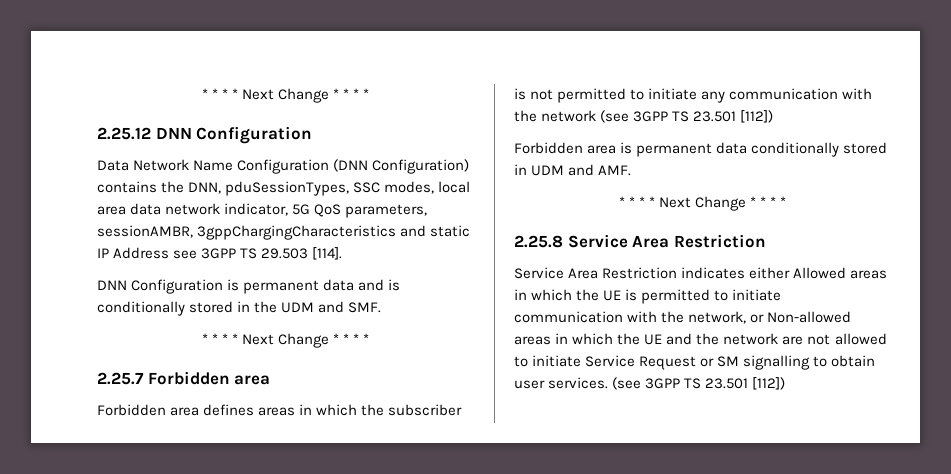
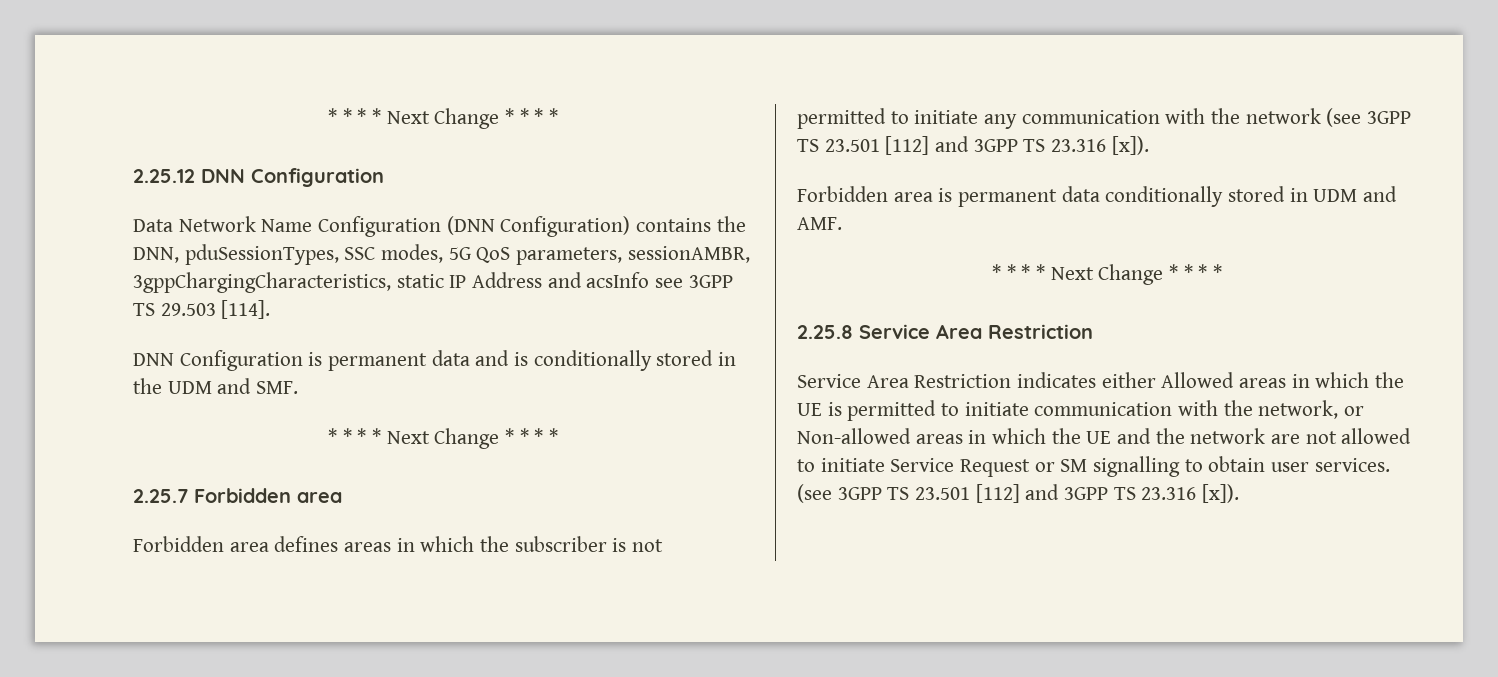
[438,181,471,193] [97,203,289,216] local area data network indicator, -> (444, 253) none
[197,225,427,240] 3gppChargingCharacteristics and -> [133,272,391,293] 3gppChargingCharacteristics,
(170, 253) none -> [547,272,650,288] and acsInfo
[740,110,774,123] [112]) -> [885,136,1149,155] [112] and 3GPP TS 23.316 [x]).
[752,377,786,390] [112]) -> [975,484,1240,503] [112] and 3GPP TS 23.316 [x]).

